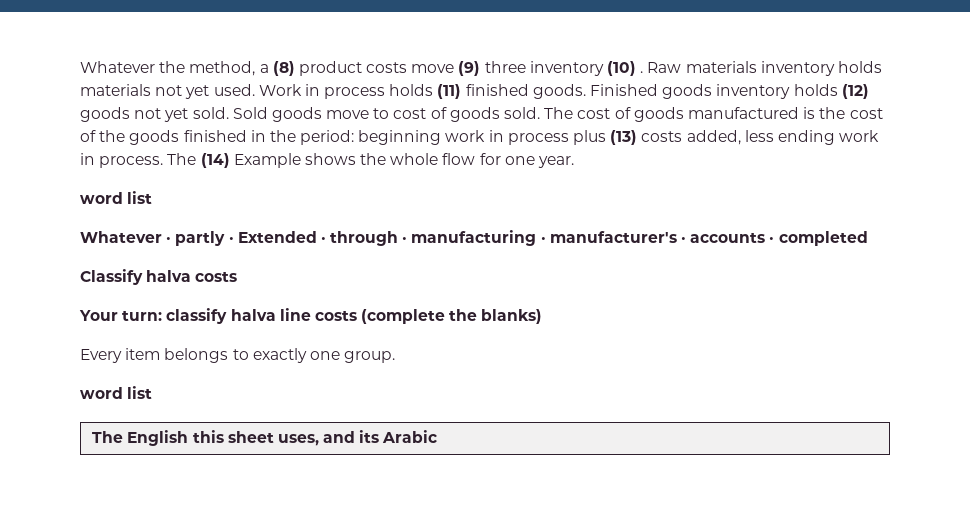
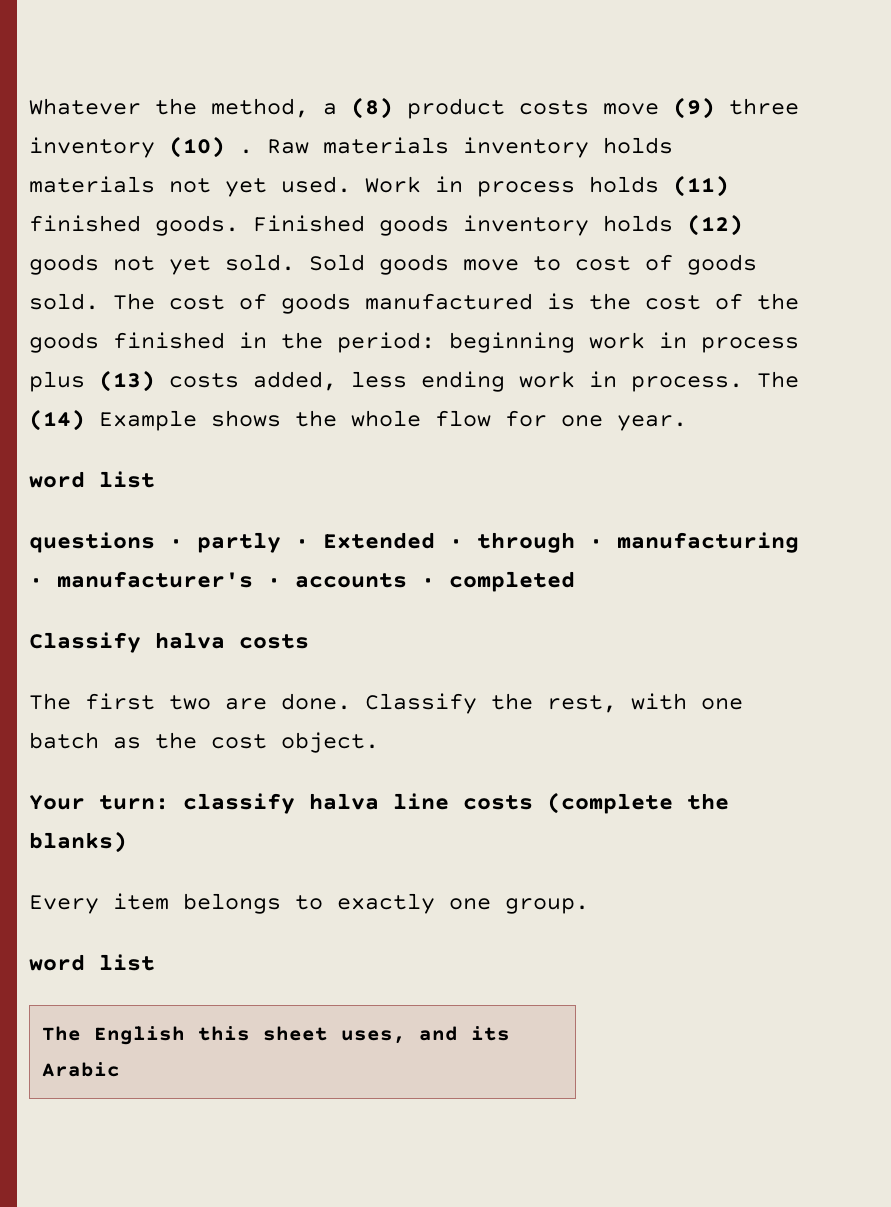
[80,231,162,243] Whatever -> [29,532,155,553] questions
(238, 276) none -> [29,693,743,714] [29,732,379,753] // The first two are done. Classify the rest, with one batch as the cost object.

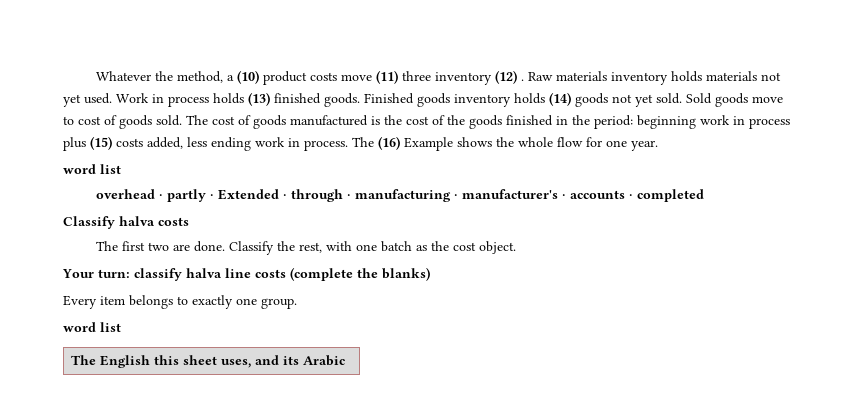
[351,97,393,119] (8) -> [237,70,260,84] (10)
[673,97,715,119] (9) -> [376,70,399,84] (11)
[169,136,225,158] (10) -> [495,70,518,84] (12)
[673,175,729,197] (11) -> [248,92,270,106] (13)
[687,214,743,236] (12) -> [549,92,571,106] (14)
[99,370,155,392] (13) -> [90,136,112,150] (15)
[29,409,85,431] (14) -> [378,136,400,150] (16)
[29,532,155,553] questions -> [96,189,156,199] overhead

